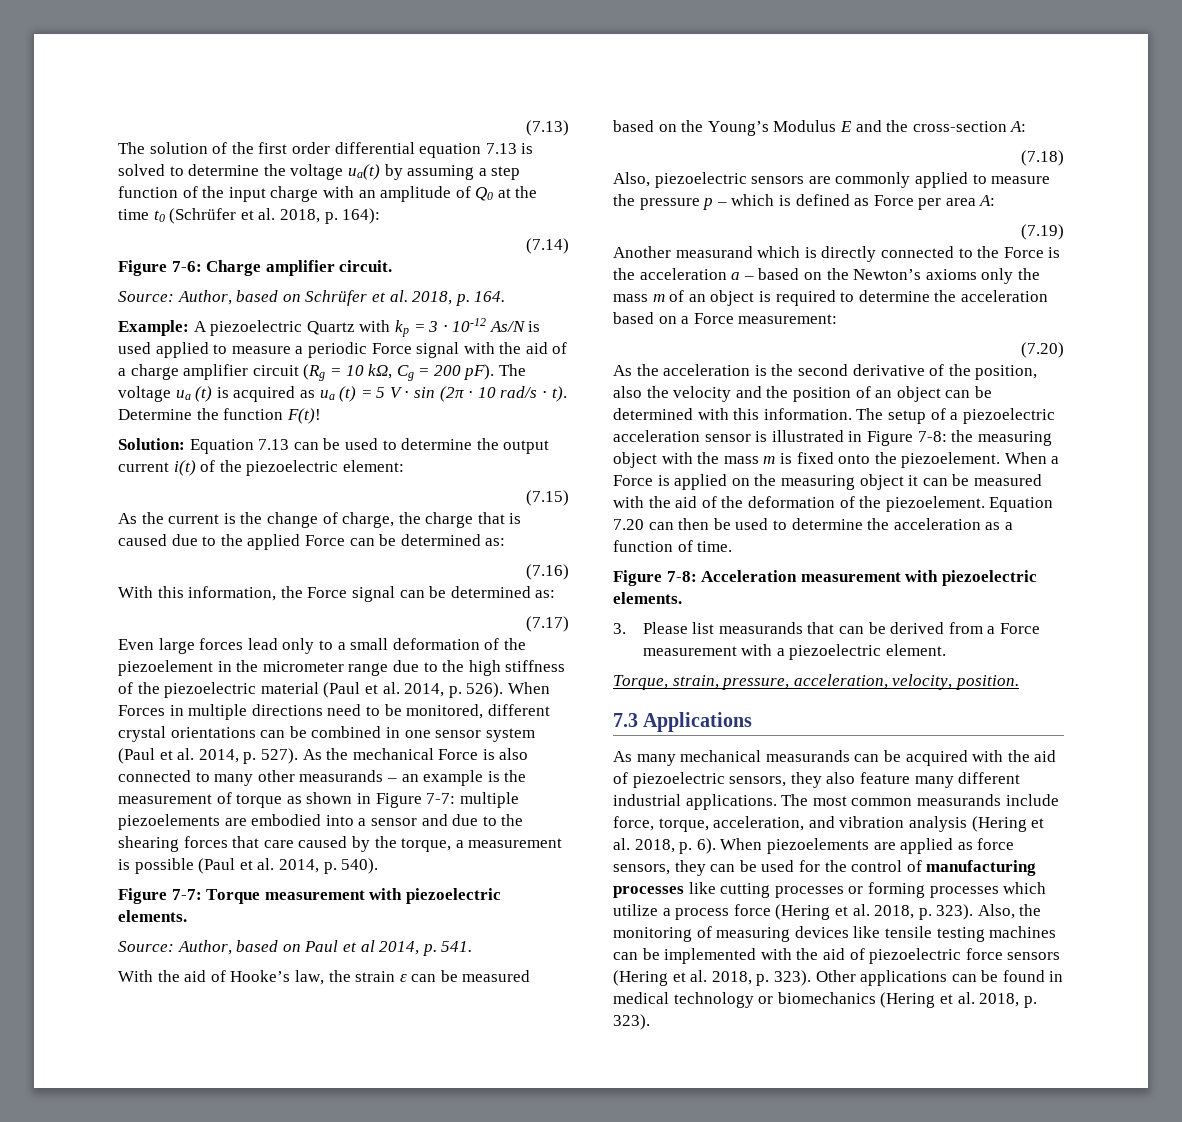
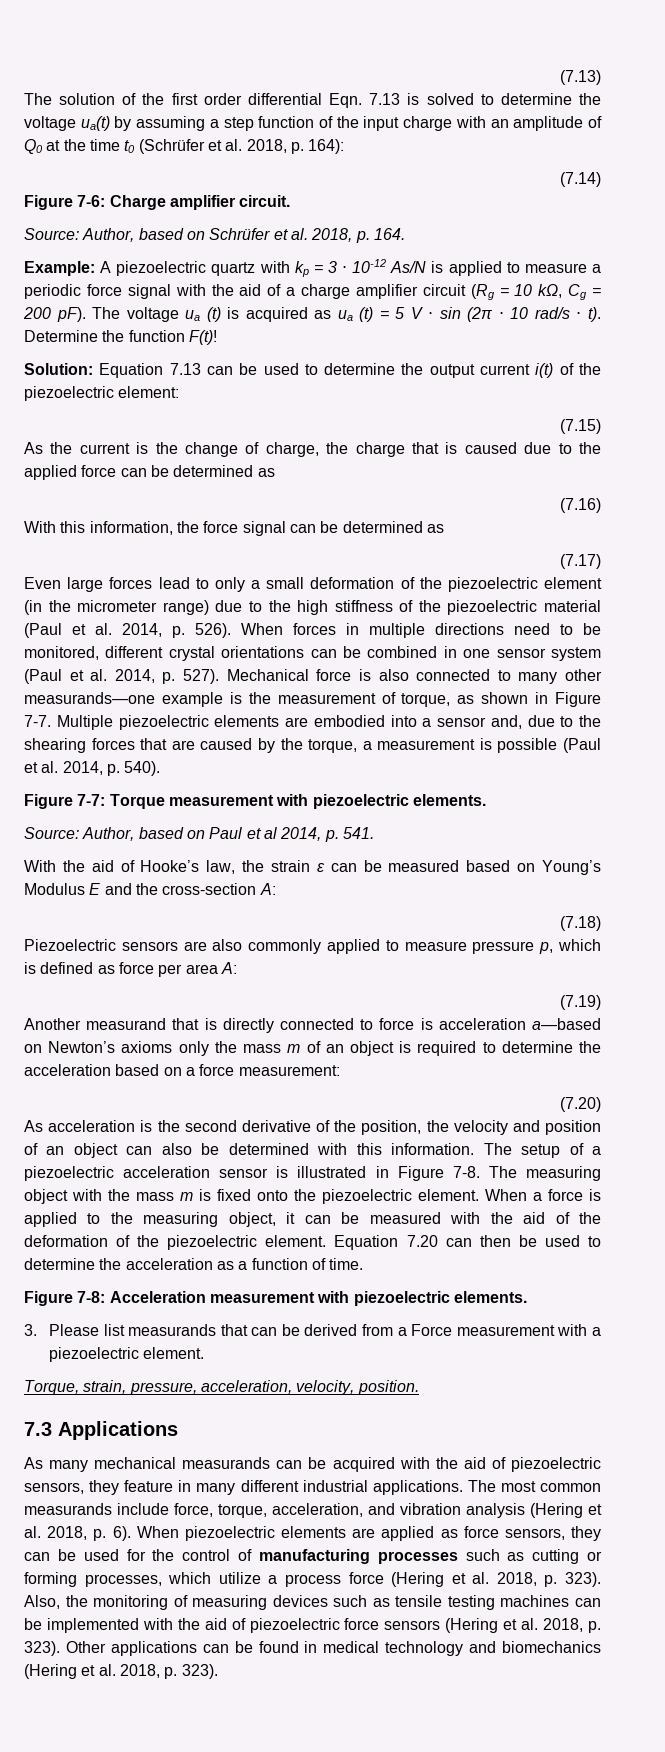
[419,143,482,158] equation -> [329,93,363,108] Eqn.
[306,321,355,335] Quartz -> [211,262,256,276] quartz
[118,342,151,354] used -> (444, 267) none
[371,343,412,354] Force -> [86,284,122,296] force
[304,534,506,546] Force can be determined as: -> [81,465,275,477] force can be determined as
[307,587,348,598] Force -> [203,521,239,533] force
[535,590,556,598] as: -> [426,524,444,533] as
[282,638,333,654] only to -> [195,577,245,592] to only
[118,660,232,676] piezoelement in -> [447,577,602,592] [24,600,42,615] piezoelectric element (in
[348,663,389,676] range -> [162,600,209,615] range)
[118,705,165,716] Forces -> [293,623,336,635] forces
[302,748,479,760] As the mechanical Force -> [226,669,352,681] Mechanical force
[299,770,419,782] measurands – an -> [24,692,155,704] measurands—one
[236,794,283,808] torque -> [401,693,451,707] torque,
[426,792,519,808] [118,814,220,830] 7-7: multiple piezoelements -> [24,715,280,730] 7-7. Multiple piezoelectric elements
[421,814,448,826] and -> [490,715,522,729] and,
[263,840,294,848] care -> [171,740,195,750] are
[681,120,704,132] the -> (536, 867) none
[613,172,747,188] Also, piezoelectric -> [24,939,116,951] Piezoelectric
(831, 180) none -> [212,939,243,951] also
[613,194,727,210] the pressure p – -> [472,941,554,954] pressure p,
[873,195,914,206] Force -> [118,962,154,974] force
[757,246,801,258] which -> [172,1018,200,1030] that
[977,246,1061,258] [613,268,849,280] the Force is the acceleration a – based on the -> [379,1018,601,1030] [24,1044,42,1053] force is acceleration a—based on
[693,313,734,324] Force -> [199,1064,235,1076] force
[636,364,659,376] the -> (43, 1126) none
[613,386,642,398] also -> (422, 1127) none
[766,386,789,398] the -> (540, 1126) none
(971, 394) none -> [161,1143,192,1155] also
[917,430,974,442] 7-8: the -> [452,1166,517,1178] 7-8. The
[901,452,1001,468] piezoelement. -> [322,1189,479,1204] piezoelectric element.
[613,474,904,490] Force is applied on the measuring object -> [548,1189,601,1201] [24,1212,276,1227] force is applied to the measuring object,
[885,496,985,512] piezoelement. -> [167,1235,327,1250] piezoelectric element.
[826,772,910,784] also feature -> [124,1480,192,1492] feature in
[766,838,869,854] piezoelements -> [184,1526,346,1541] piezoelectric elements
[688,882,844,898] like cutting processes -> [465,1549,580,1564] such as cutting
[929,886,999,898] processes -> [84,1574,162,1587] processes,
[853,926,881,938] like -> [333,1595,390,1607] such as
[758,996,774,1004] or -> [469,1641,497,1653] and

